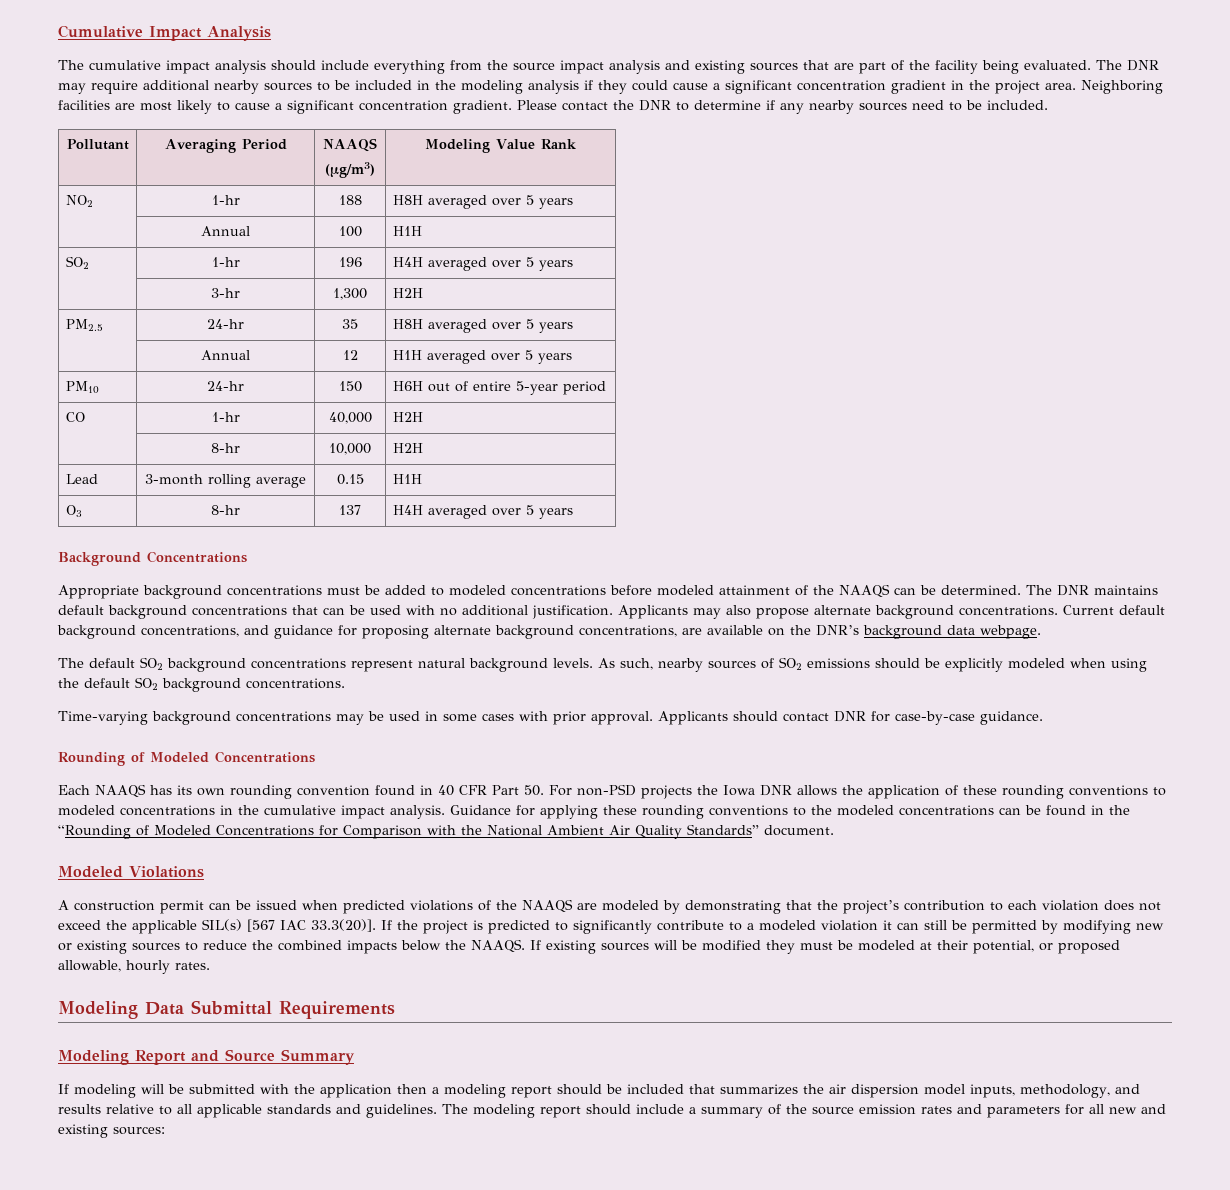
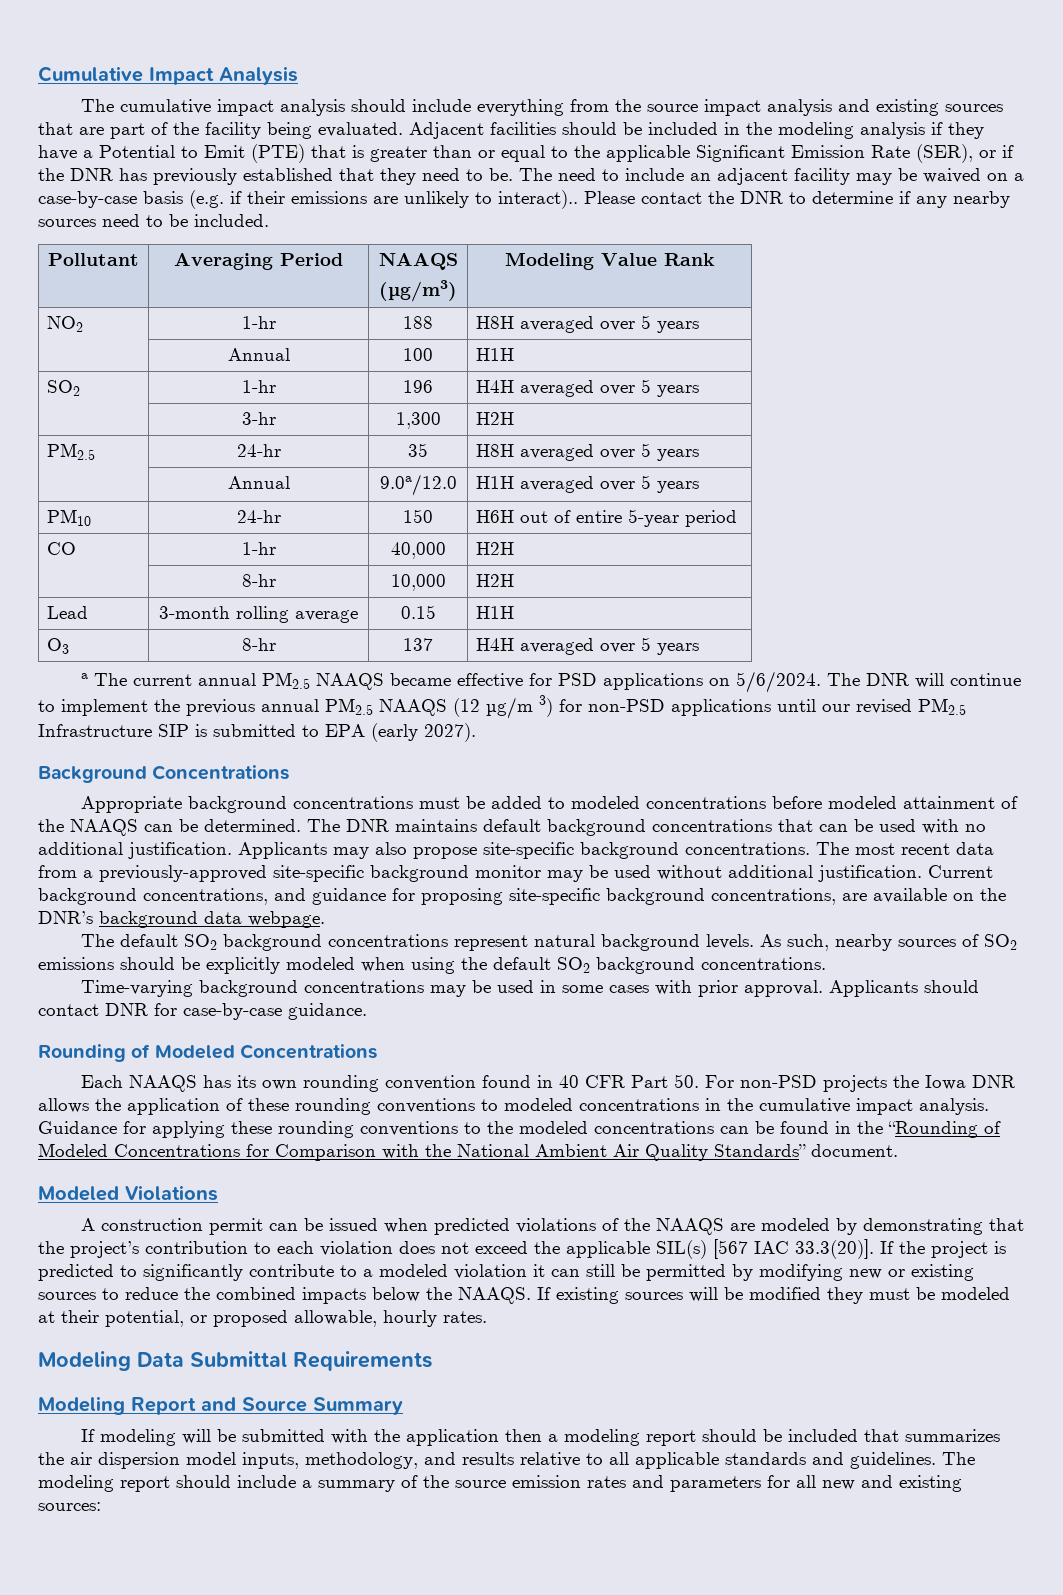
[1096,60,1159,71] [58,80,330,94] The DNR may require additional nearby sources to -> [409,122,617,139] Adjacent facilities should
[632,80,1163,94] [58,100,512,114] could cause a significant concentration gradient in the project area. Neighboring facilities are most likely to cause a significant concentration gradient. -> [38,144,1014,163] [38,168,1024,185] [38,190,578,209] have a Potential to Emit (PTE) that is greater than or equal to the applicable Significant Emission Rate (SER), or if the DNR has previously established that they need to be. The need to include an adjacent facility may be waived on a case-by-case basis (e.g. if their emissions are unlikely to interact)..
[342,350,358,360] 12 -> [379,474,457,496] 9.0a/12.0
(573, 513) none -> [81,671,1022,693] [38,695,966,719] [38,723,476,742] // a The current annual PM2.5 NAAQS became effective for PSD applications on 5/6/2024. The DNR will continue to implement the previous annual PM2.5 NAAQS (12 µg/m 3) for non-PSD applications until our revised PM2.5 Infrastructure SIP is submitted to EPA (early 2027).
[814,605,1165,619] alternate background concentrations. Current default -> [483,842,994,859] [38,865,993,882] site-specific background concentrations. The most recent data from a previously-approved site-specific background monitor may be used without additional justification. Current
[434,625,491,635] alternate -> [509,888,600,905] site-specific

